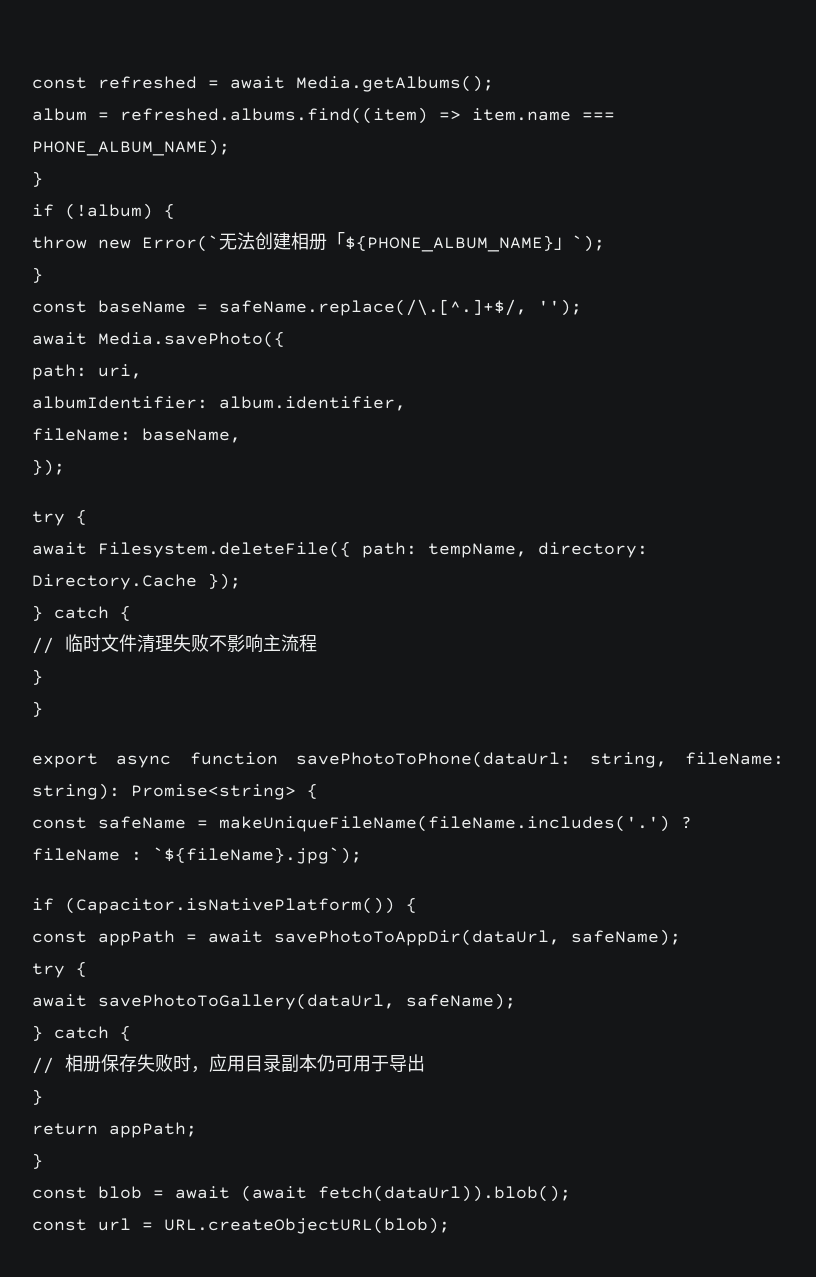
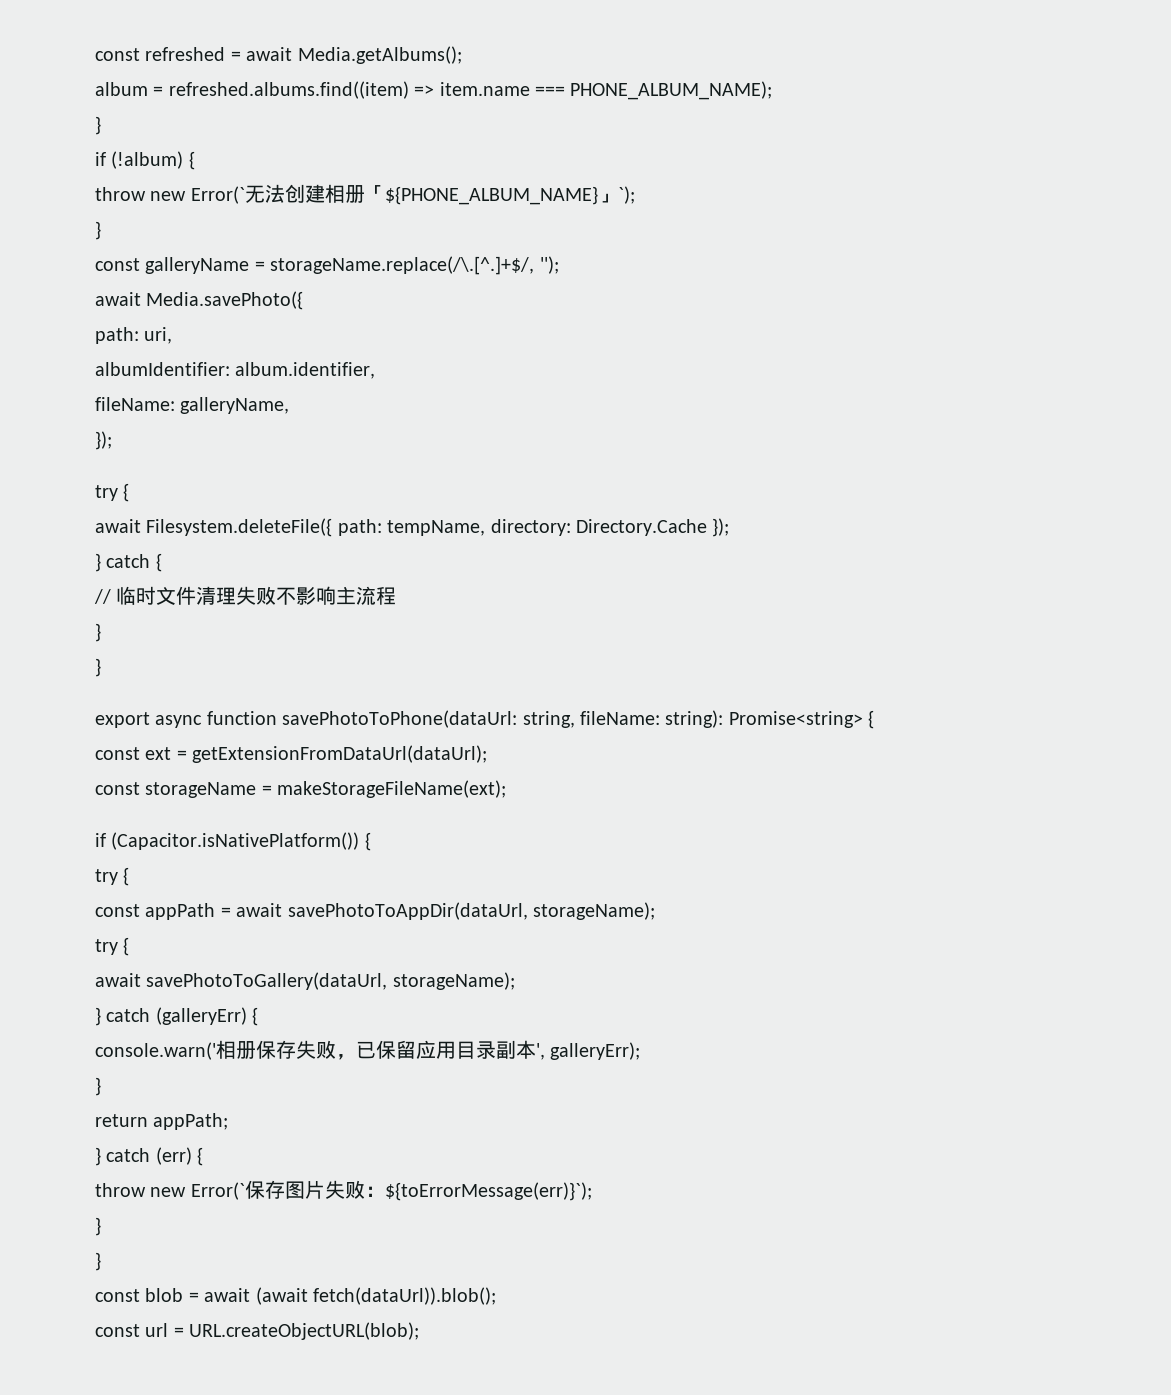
[98,299,527,316] baseName = safeName.replace(/\.[^.]+$/, -> [145,256,535,275] galleryName = storageName.replace(/\.[^.]+$/,
[142,428,241,443] baseName, -> [180,397,290,414] galleryName,
[98,815,692,832] [32,847,362,864] safeName = makeUniqueFileName(fileName.includes('.') ? fileName : `${fileName}.jpg`); -> [145,745,488,763] [95,780,507,798] ext = getExtensionFromDataUrl(dataUrl); // const storageName = makeStorageFileName(ext);
(417, 905) none -> [95,867,130,886] // try {
[571,929,681,946] safeName); -> [533,902,655,920] storageName);
[406,993,516,1010] [32,1025,131,1041] [32,1057,54,1074] safeName); // } catch { // // -> [392,972,515,990] [95,1007,259,1026] [95,1042,216,1060] storageName); // } catch (galleryErr) { // console.warn('
[173,1054,209,1073] 时， -> [336,1040,416,1060] ，已保留
[317,1054,425,1072] 仍可用于导出 -> [536,1042,641,1060] ', galleryErr);
(197, 1130) none -> [95,1147,204,1166] [95,1180,592,1201] [95,1217,101,1236] // } catch (err) { // throw new Error(`保存图片失败：${toErrorMessage(err)}`); // }

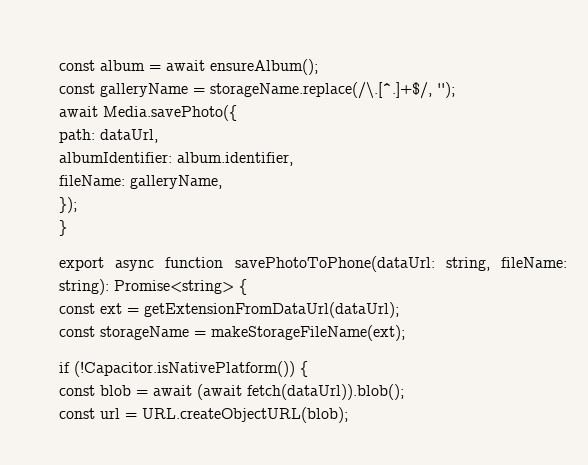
[95,46,462,64] [95,81,773,100] [95,116,101,135] [95,151,195,170] [95,184,635,205] [95,221,101,240] const refreshed = await Media.getAlbums(); // album = refreshed.albums.find((item) => item.name === PHONE_ALBUM_NAME); // } // if (!album) { // throw new Error(`无法创建相册「${PHONE_ALBUM_NAME}」`); // } -> [59,59,318,75] const album = await ensureAlbum();
[144,327,173,344] uri, -> [100,129,158,143] dataUrl,
[95,483,130,502] [95,518,730,537] [95,553,162,572] [94,586,397,605] [95,623,101,642] // try { // await Filesystem.deleteFile({ path: tempName, directory: Directory.Cache }); // } catch { // // 临时文件清理失败不影响主流程 // } -> (77, 205) none
[111,832,371,851] [95,867,130,886] [95,902,655,920] [95,937,130,956] [95,972,515,990] [95,1007,259,1026] [95,1040,641,1060] [95,1077,101,1096] [95,1113,229,1130] [95,1147,204,1166] [95,1180,592,1201] [95,1217,101,1236] [95,1252,101,1271] (Capacitor.isNativePlatform()) { // try { // const appPath = await savePhotoToAppDir(dataUrl, storageName); // try { // await savePhotoToGallery(dataUrl, storageName); // } catch (galleryErr) { // console.warn('相册保存失败，已保留应用目录副本', galleryErr); // } // return appPath; // } catch (err) { // throw new Error(`保存图片失败：${toErrorMessage(err)}`); // } // } -> [74,361,308,377] (!Capacitor.isNativePlatform()) {

